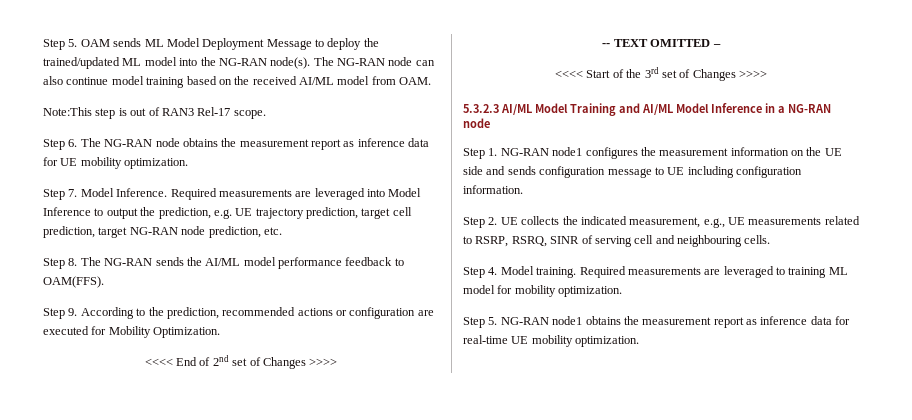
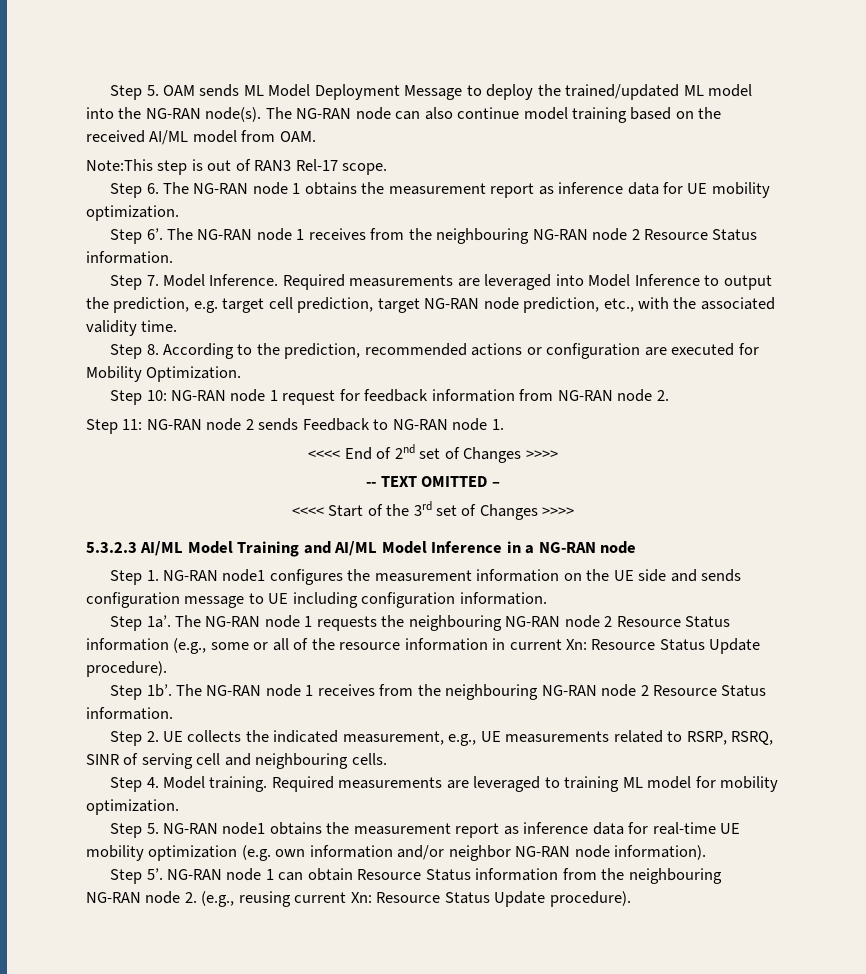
(180, 142) none -> [292,183,301,194] 1
(189, 163) none -> [110,228,758,244] [86,251,173,264] // Step 6’. The NG-RAN node 1 receives from the neighbouring NG-RAN node 2 Resource Status information.
[235,207,358,219] UE trajectory prediction, -> (218, 307) none
[263,227,282,235] [43,257,404,269] [43,276,104,288] [43,308,78,319] etc. // Step 8. The NG-RAN sends the AI/ML model performance feedback to OAM(FFS). // Step 9. -> [603,297,775,312] [86,320,178,336] [110,344,159,359] etc., with the associated validity time. // Step 8.
(221, 332) none -> [110,389,669,405] [86,418,504,434] // Step 10: NG-RAN node 1 request for feedback information from NG-RAN node 2. // Step 11: NG-RAN node 2 sends Feedback to NG-RAN node 1.
(523, 189) none -> [110,615,731,631] [86,638,761,654] [86,661,167,677] [110,684,767,700] [86,707,173,720] // Step 1a’. The NG-RAN node 1 requests the neighbouring NG-RAN node 2 Resource Status information (e.g., some or all of the resource information in current Xn: Resource Status Update procedure). // Step 1b’. The NG-RAN node 1 receives from the neighbouring NG-RAN node 2 Resource Status information.
[575,336,640,347] optimization. -> [148,845,707,861] [110,868,722,884] [86,891,631,907] optimization (e.g. own information and/or neighbor NG-RAN node information). // Step 5’. NG-RAN node 1 can obtain Resource Status information from the neighbouring NG-RAN node 2. (e.g., reusing current Xn: Resource Status Update procedure).

